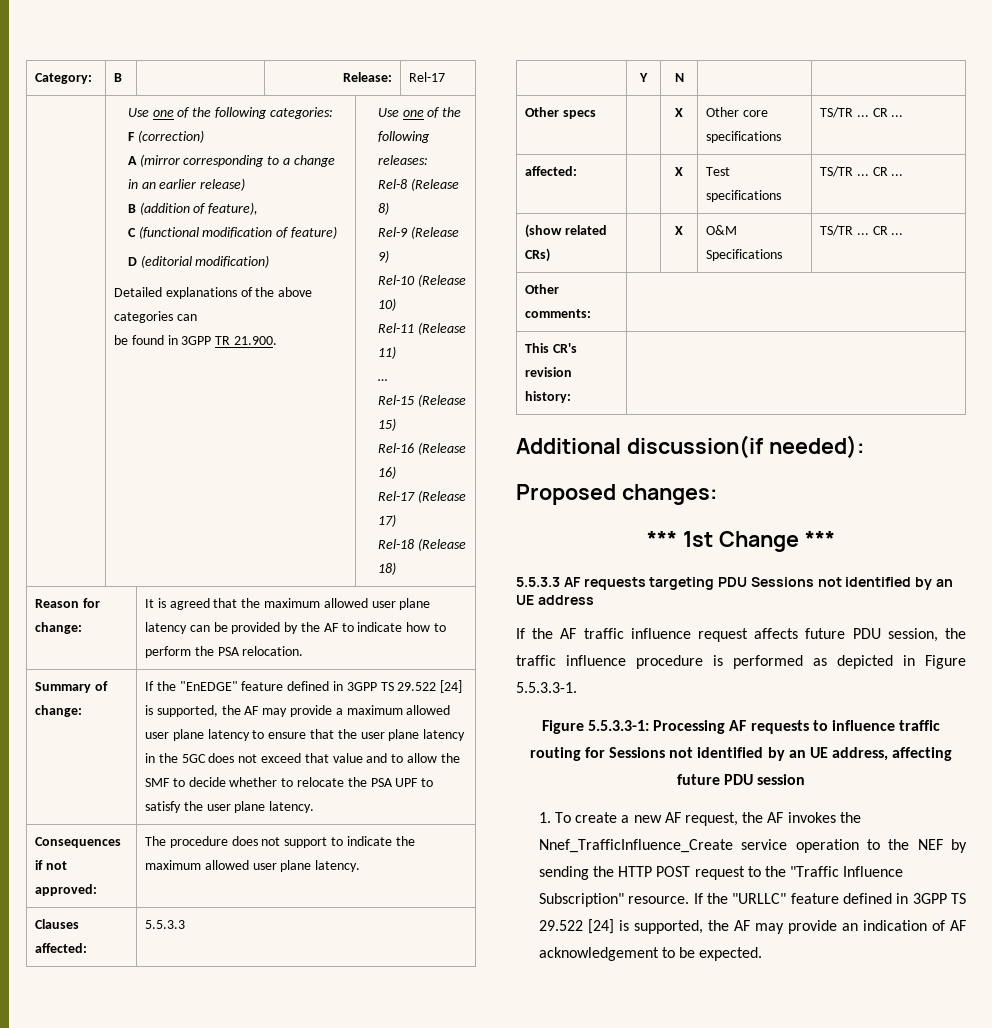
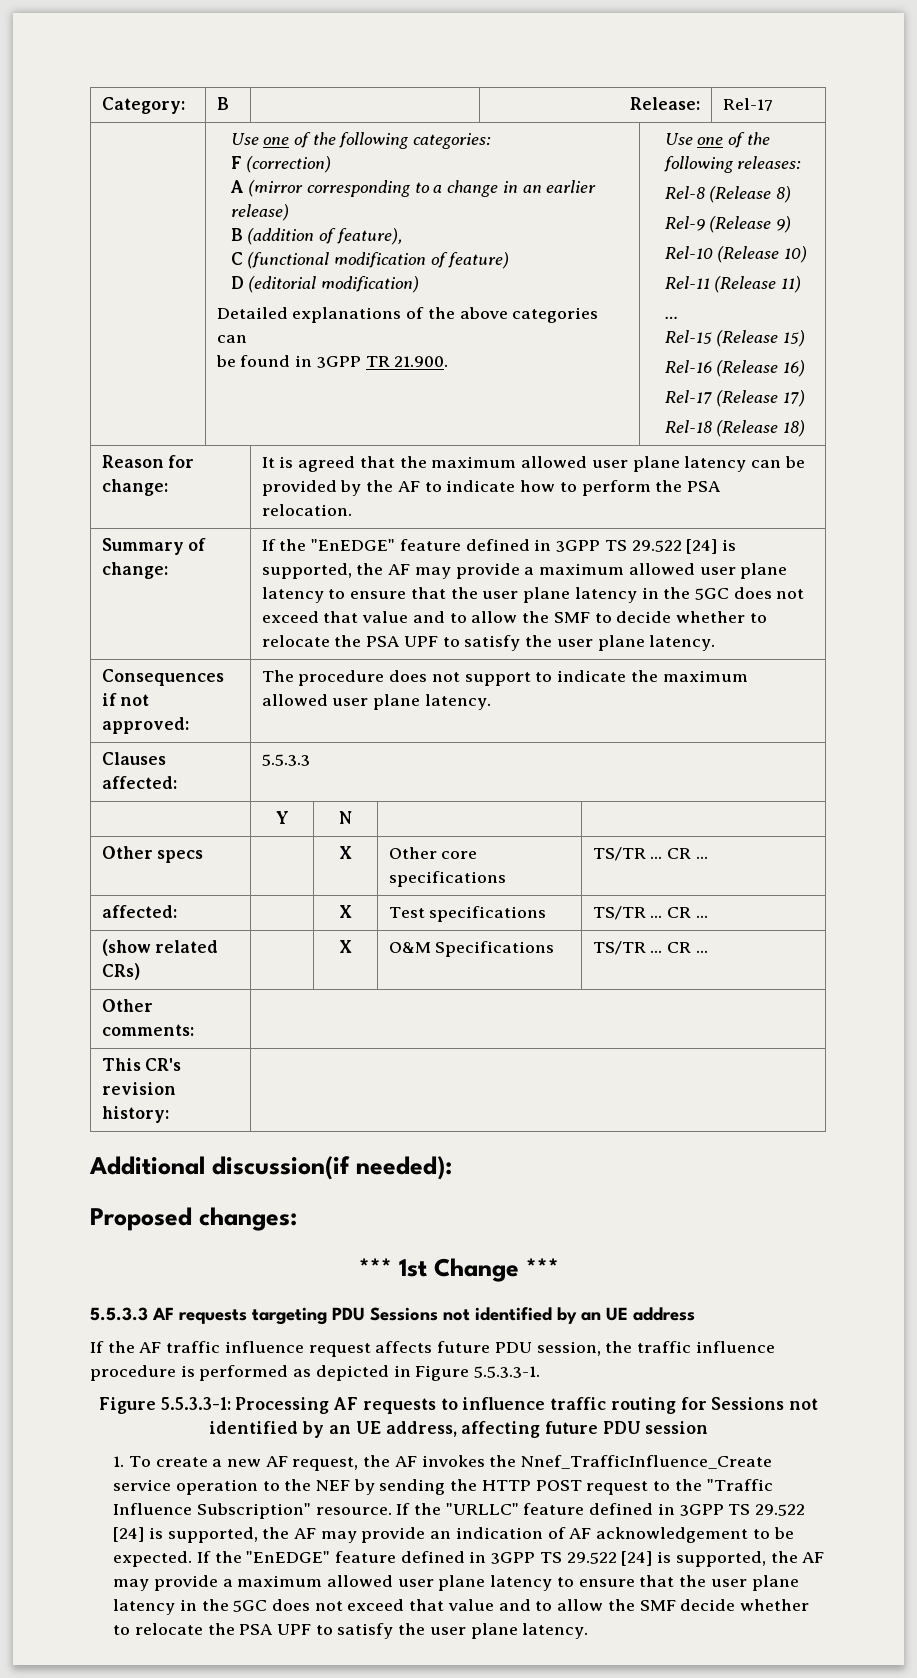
(763, 954) none -> [196,1551,825,1567] [113,1575,799,1591] [113,1599,809,1615] [113,1623,589,1639] If the "EnEDGE" feature defined in 3GPP TS 29.522 [24] is supported, the AF may provide a maximum allowed user plane latency to ensure that the user plane latency in the 5GC does not exceed that value and to allow the SMF decide whether to relocate the PSA UPF to satisfy the user plane latency.

